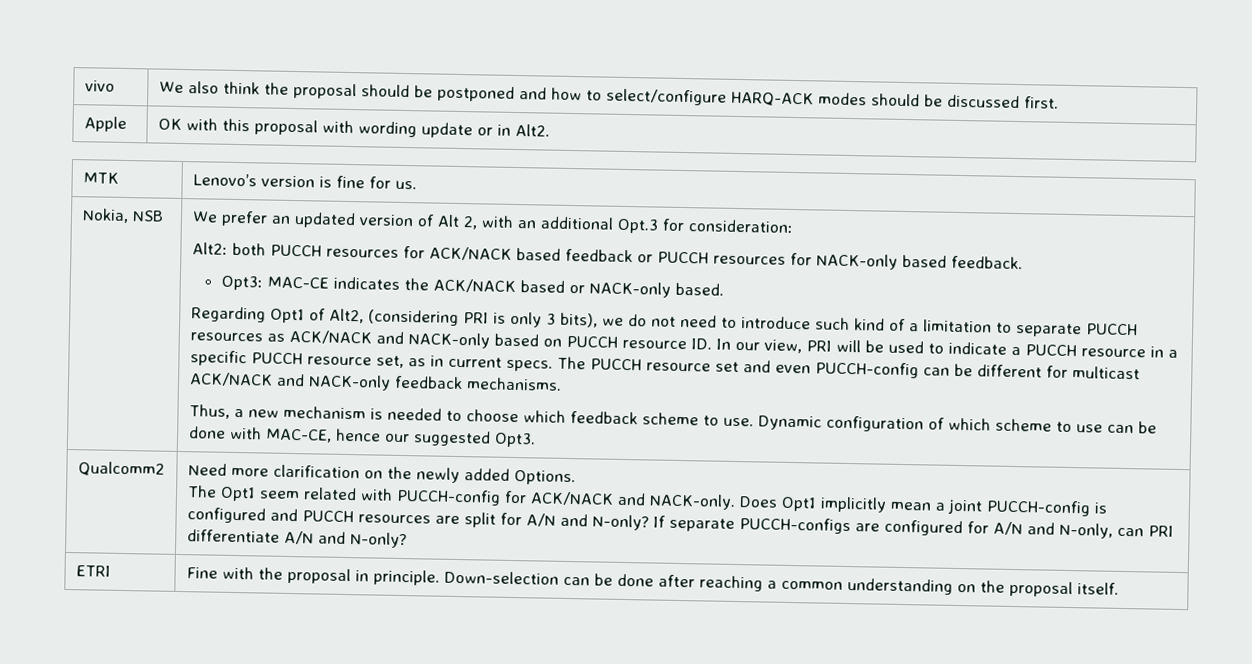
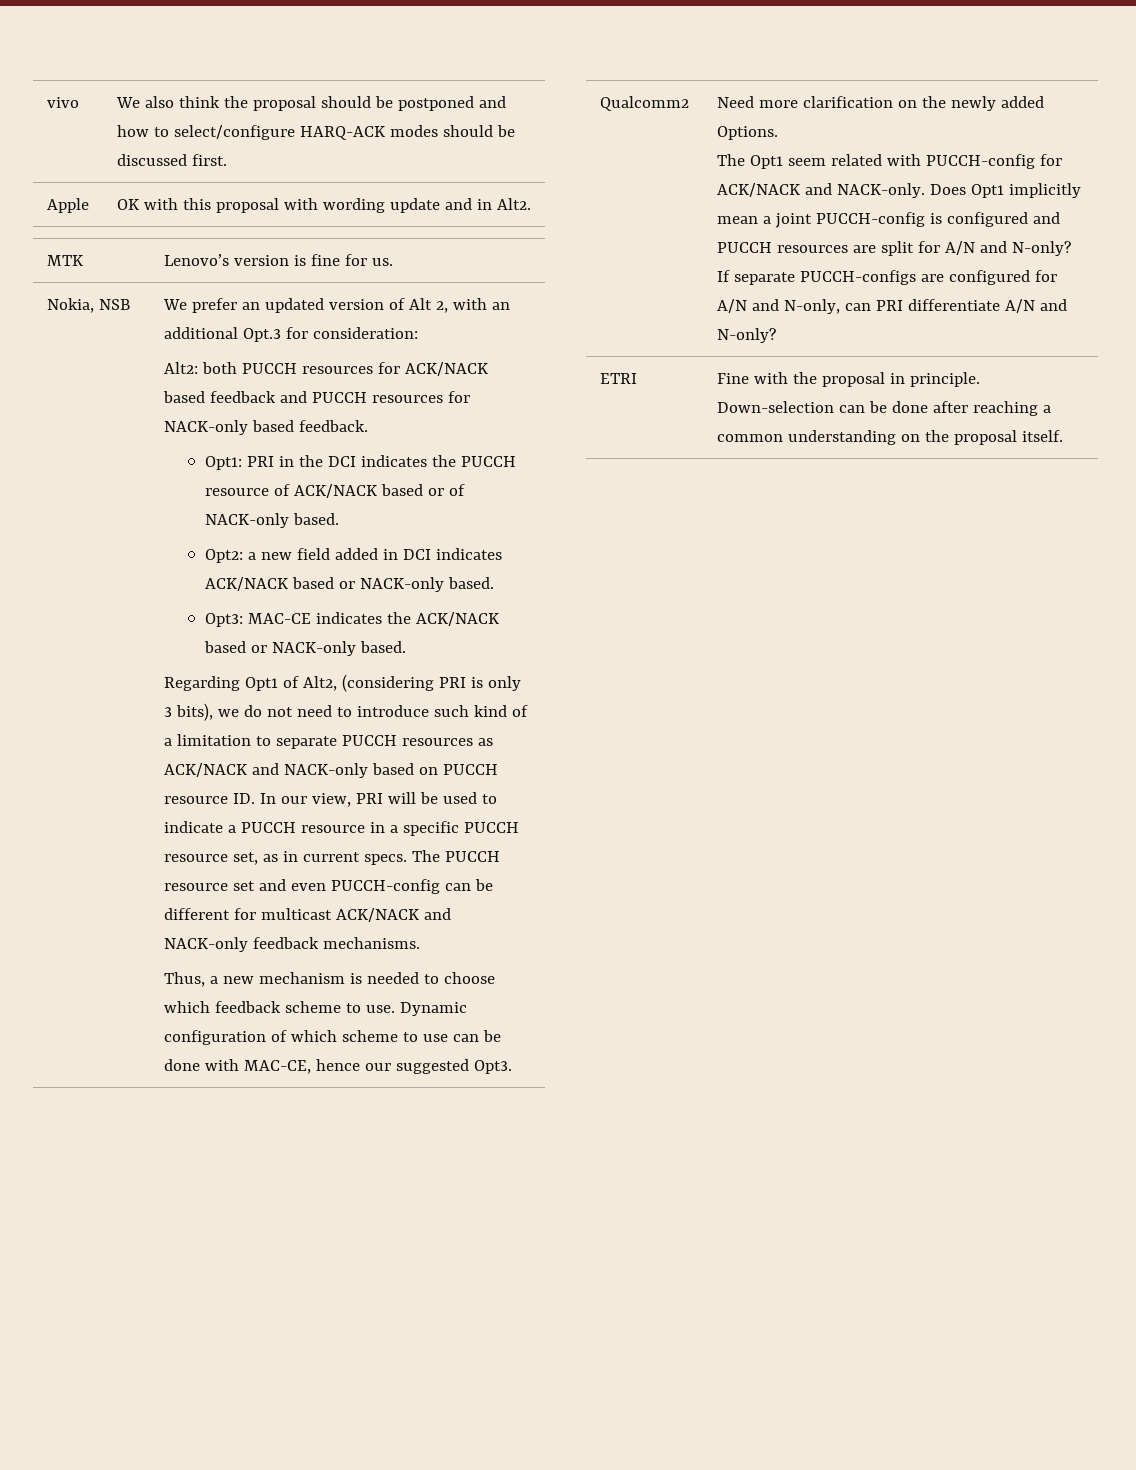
[476,127,493,136] or -> [444,198,472,210] and
[636,254,653,263] or -> [279,391,307,403] and
(1023, 262) none -> [204,455,516,470] [204,484,465,498] [204,513,339,528] [204,548,502,563] [204,577,494,592] // Opt1: PRI in the DCI indicates the PUCCH resource of ACK/NACK based or of NACK-only based. // Opt2: a new field added in DCI indicates ACK/NACK based or NACK-only based.

